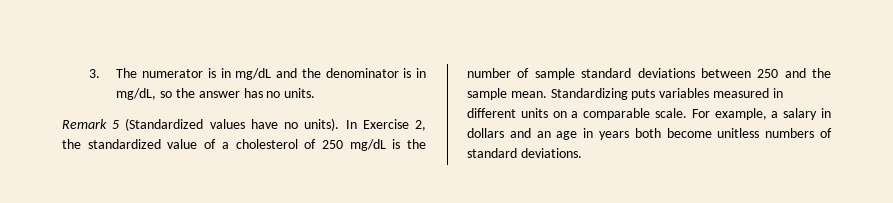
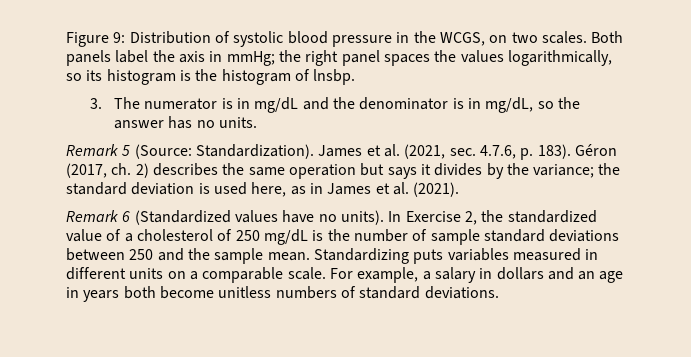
(89, 73) none -> [66,31,624,47] [66,50,612,66] [66,69,356,85] Figure 9: Distribution of systolic blood pressure in the WCGS, on two scales. Both panels label the axis in mmHg; the right panel spaces the values logarithmically, so its histogram is the histogram of lnsbp. //
(120, 124) none -> [134,144,617,160] [66,163,621,179] [66,182,460,197] [66,210,131,222] (Source: Standardization). James et al. (2021, sec. 4.7.6, p. 183). Géron (2017, ch. 2) describes the same operation but says it divides by the variance; the standard deviation is used here, as in James et al. (2021). // Remark 6

